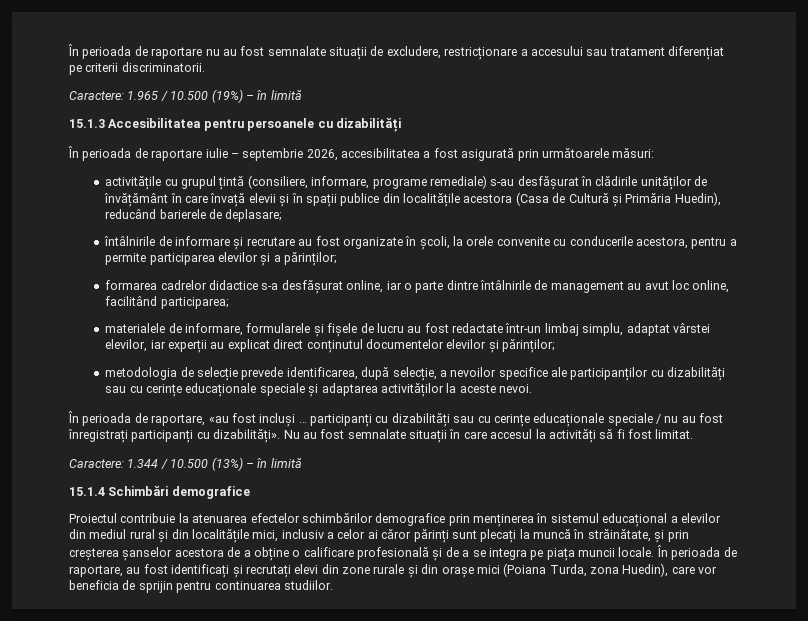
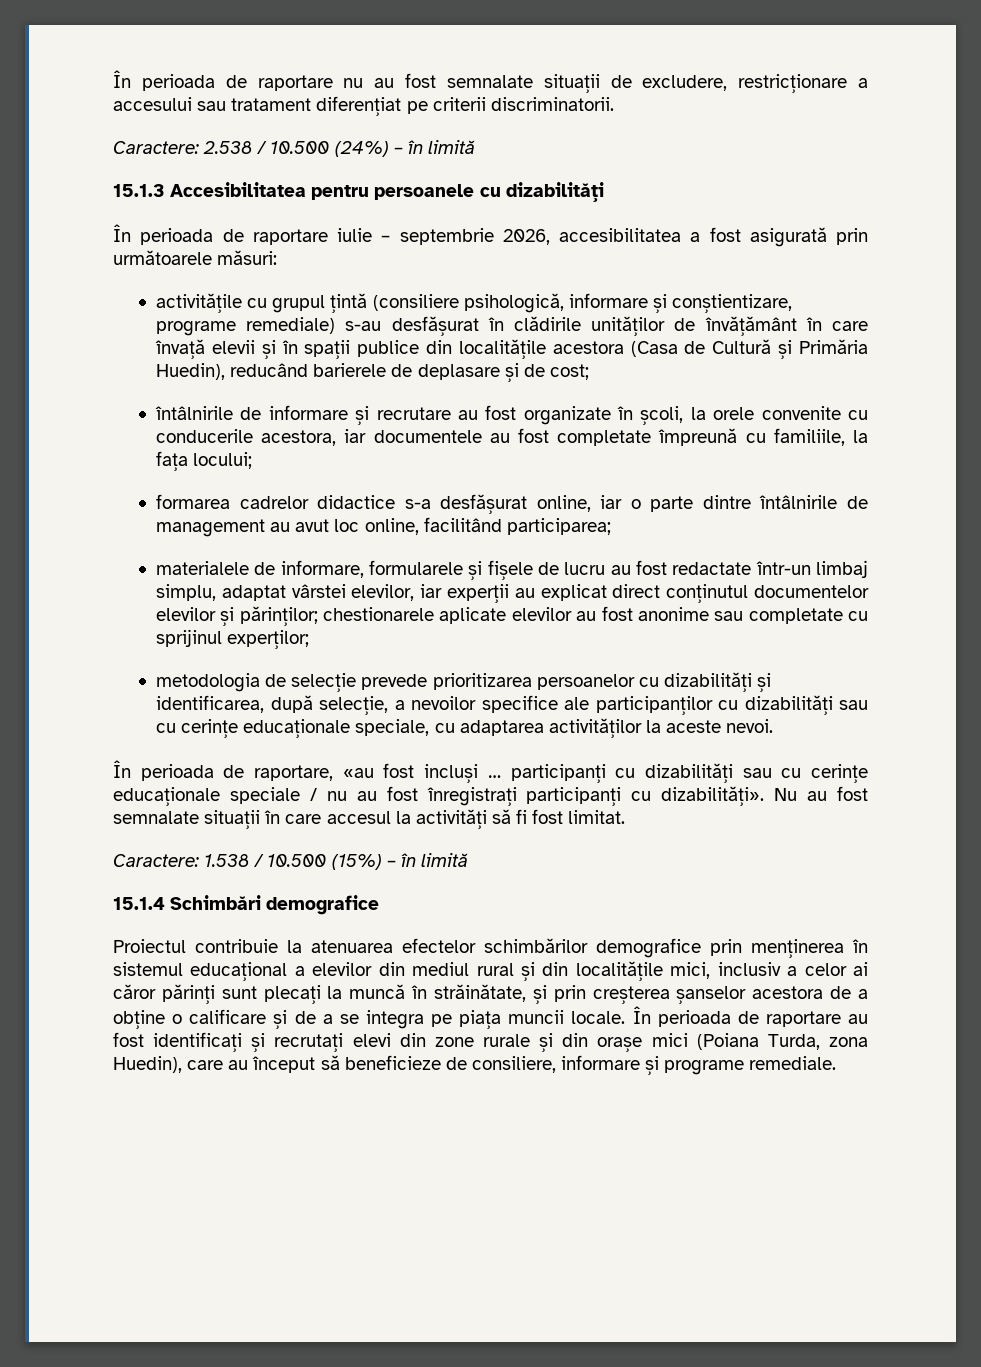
[127,89,243,103] 1.965 / 10.500 (19%) -> [203,141,389,157] 2.538 / 10.500 (24%)
[247,175,370,189] (consiliere, informare, -> [372,293,793,313] (consiliere psihologică, informare și conștientizare,
[225,209,283,222] deplasare; -> [417,363,589,382] deplasare și de cost;
[691,237,737,249] [105,252,338,266] pentru a permite participarea elevilor și a părinților; -> [344,428,869,446] [156,451,253,471] iar documentele au fost completate împreună cu familiile, la fața locului;
(556, 346) none -> [323,606,869,624] [156,629,310,649] chestionarele aplicate elevilor au fost anonime sau completate cu sprijinul experților;
(284, 373) none -> [432,672,772,692] prioritizarea persoanelor cu dizabilități și
[259,383,319,397] speciale și -> [355,719,455,736] speciale, cu
[127,457,243,471] 1.344 / 10.500 (13%) -> [204,854,382,870] 1.538 / 10.500 (15%)
[357,547,429,560] profesională -> (267, 1016) none
[69,565,123,577] raportare, -> [765,1011,841,1027] raportare
[698,566,718,574] [69,580,333,593] vor beneficia de sprijin pentru continuarea studiilor. -> [228,1055,837,1075] au început să beneficieze de consiliere, informare și programe remediale.

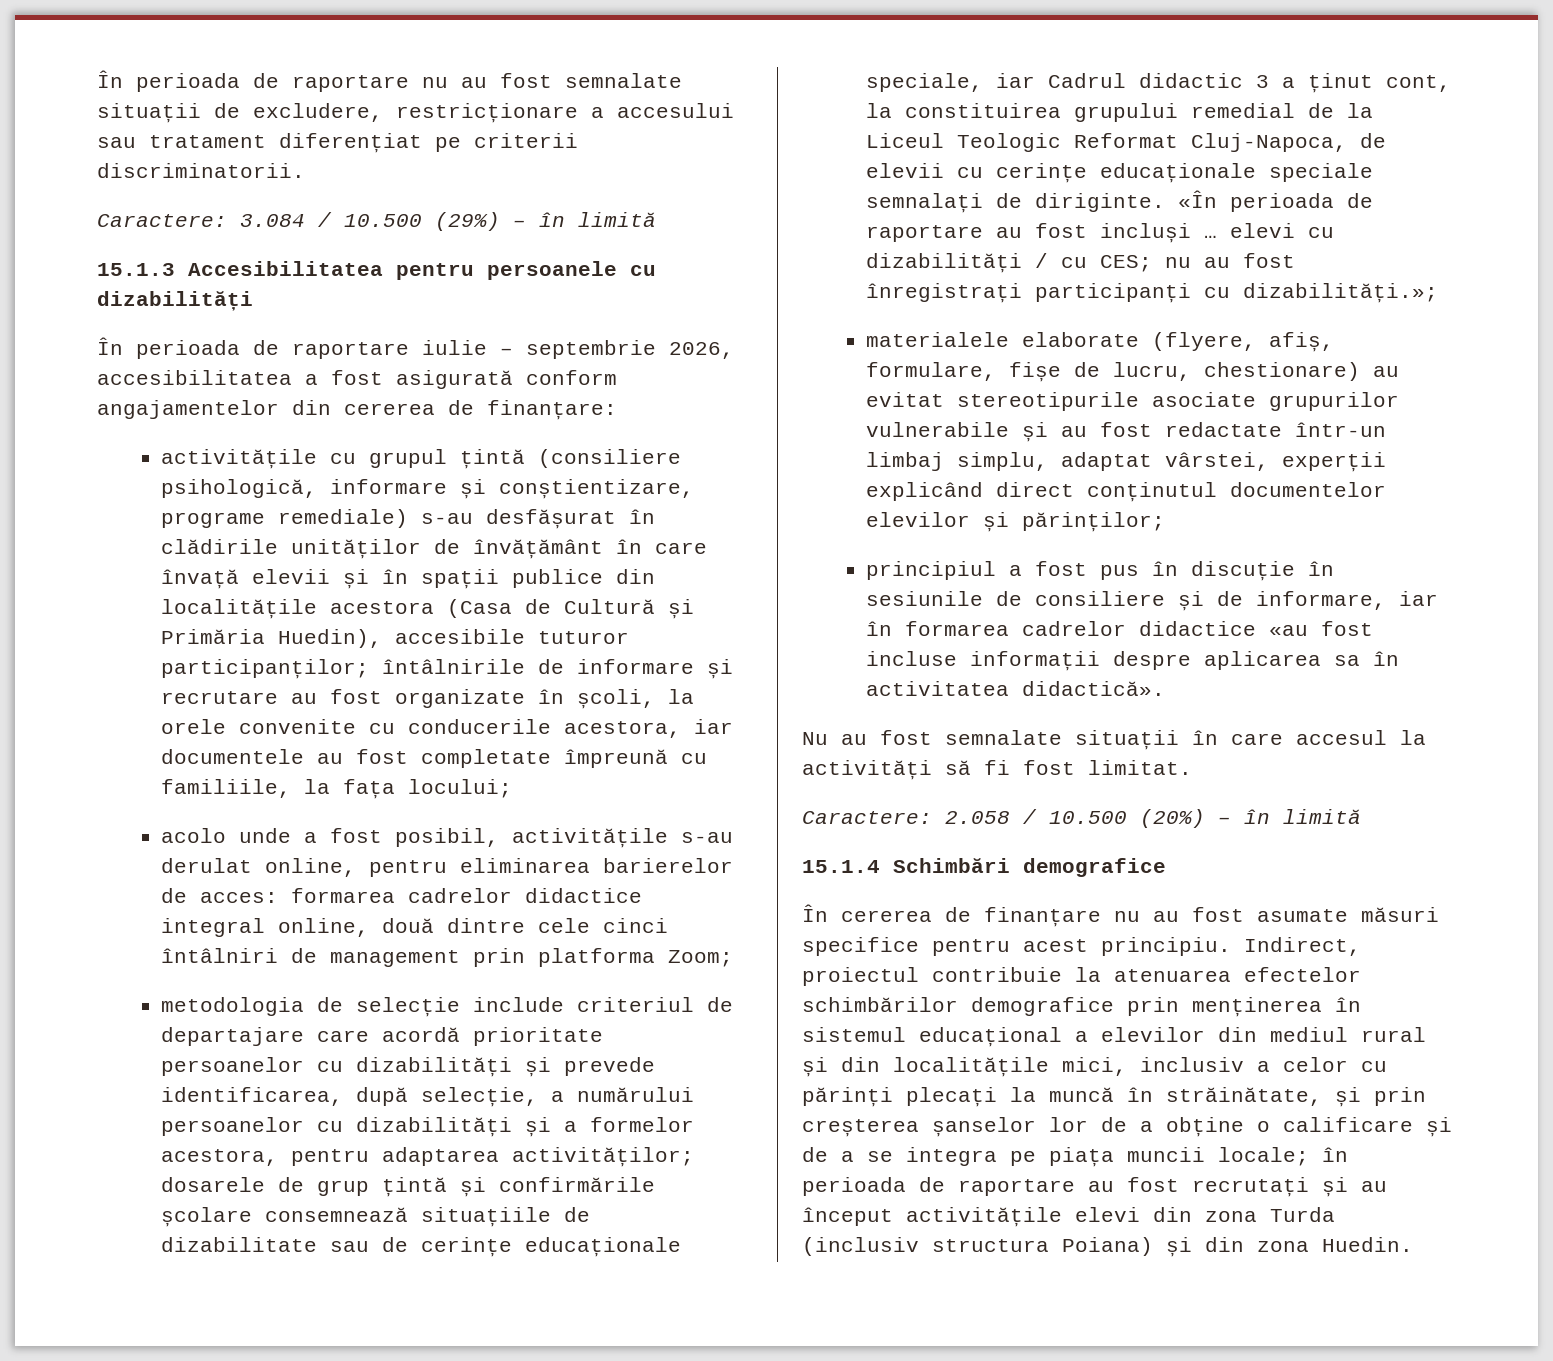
[203,141,389,157] 2.538 / 10.500 (24%) -> [240,212,500,231] 3.084 / 10.500 (29%)
[836,228,868,245] [113,250,278,265] prin următoarele măsuri: -> [526,370,617,385] [97,400,617,420] conform angajamentelor din cererea de finanțare:
[230,363,589,382] reducând barierele de deplasare și de cost; // -> [394,629,629,644] [160,659,369,679] accesibile tuturor participanților;
[156,494,868,514] [156,517,611,537] [156,560,606,580] formarea cadrelor didactice s-a desfășurat online, iar o parte dintre întâlnirile de management au avut loc online, facilitând participarea; // materialele de informare, formularele și fișele de lucru -> [160,828,733,848] [160,858,733,877] [160,888,642,903] [160,918,668,937] [160,948,733,967] [160,997,733,1017] [160,1027,603,1046] [160,1057,655,1077] [160,1087,694,1107] [160,1117,694,1137] [160,1147,694,1167] [160,1177,655,1197] [160,1207,590,1227] [160,1237,681,1257] [865,73,1451,93] [865,103,1373,122] [865,133,1386,152] [865,163,1373,183] [865,190,1373,213] [865,223,1334,243] [865,253,1295,273] [865,283,1438,303] [865,332,1334,352] [865,362,1399,382] [865,392,1399,411] [865,422,1048,442] acolo unde a fost posibil, activitățile s-au derulat online, pentru eliminarea barierelor de acces: formarea cadrelor didactice integral online, două dintre cele cinci întâlniri de management prin platforma Zoom; // metodologia de selecție include criteriul de departajare care acordă prioritate persoanelor cu dizabilități și prevede identificarea, după selecție, a numărului persoanelor cu dizabilități și a formelor acestora, pentru adaptarea activităților; dosarele de grup țintă și confirmările școlare consemnează situațiile de dizabilitate sau de cerințe educaționale speciale, iar Cadrul didactic 3 a ținut cont, la constituirea grupului remedial de la Liceul Teologic Reformat Cluj-Napoca, de elevii cu cerințe educaționale speciale semnalați de diriginte. «În perioada de raportare au fost incluși … elevi cu dizabilități / cu CES; nu au fost înregistrați participanți cu dizabilități.»; // materialele elaborate (flyere, afiș, formulare, fișe de lucru, chestionare) au evitat stereotipurile asociate grupurilor vulnerabile și
[291,584,607,603] vârstei elevilor, iar experții au explicat -> [1164,452,1386,472] [865,482,983,501] vârstei, experții explicând
[323,606,869,624] [156,629,310,649] [156,672,772,692] [156,695,868,715] [156,718,774,738] [113,760,868,783] [113,786,765,806] chestionarele aplicate elevilor au fost anonime sau completate cu sprijinul experților; // metodologia de selecție prevede prioritizarea persoanelor cu dizabilități și identificarea, după selecție, a nevoilor specifice ale participanților cu dizabilități sau cu cerințe educaționale speciale, cu adaptarea activităților la aceste nevoi. // În perioada de raportare, «au fost incluși … participanți cu dizabilități sau cu cerințe educaționale speciale / nu au fost înregistrați participanți cu dizabilități». -> [865,561,1334,581] [865,591,1438,611] [865,621,1373,636] [865,651,1399,671] [865,681,1165,696] // principiul a fost pus în discuție în sesiunile de consiliere și de informare, iar în formarea cadrelor didactice «au fost incluse informații despre aplicarea sa în activitatea didactică». //
[204,854,382,870] 1.538 / 10.500 (15%) -> [945,809,1205,828] 2.058 / 10.500 (20%)
[113,939,186,953] Proiectul -> [802,904,1439,927] [802,937,1361,956] [802,967,919,986] În cererea de finanțare nu au fost asumate măsuri specifice pentru acest principiu. Indirect, proiectul
[853,962,869,976] [113,984,257,1004] ai căror părinți sunt -> [1361,1061,1387,1072] [802,1087,893,1107] cu părinți
[752,986,824,999] acestora -> [1049,1117,1088,1132] lor
[571,1006,868,1027] [113,1032,868,1052] [113,1055,837,1075] locale. În perioada de raportare au fost identificați și recrutați elevi din zone rurale și din orașe mici (Poiana Turda, zona Huedin), care au început să beneficieze de consiliere, informare și programe remediale. -> [1218,1147,1348,1166] [802,1177,1387,1197] [802,1207,1335,1227] [802,1237,1413,1257] locale; în perioada de raportare au fost recrutați și au început activitățile elevi din zona Turda (inclusiv structura Poiana) și din zona Huedin.

